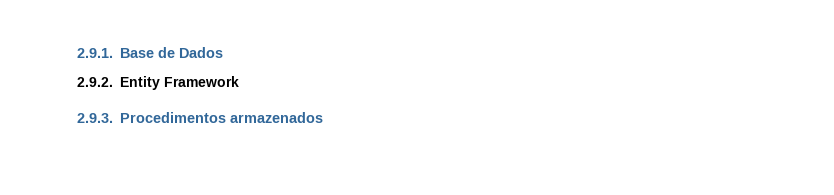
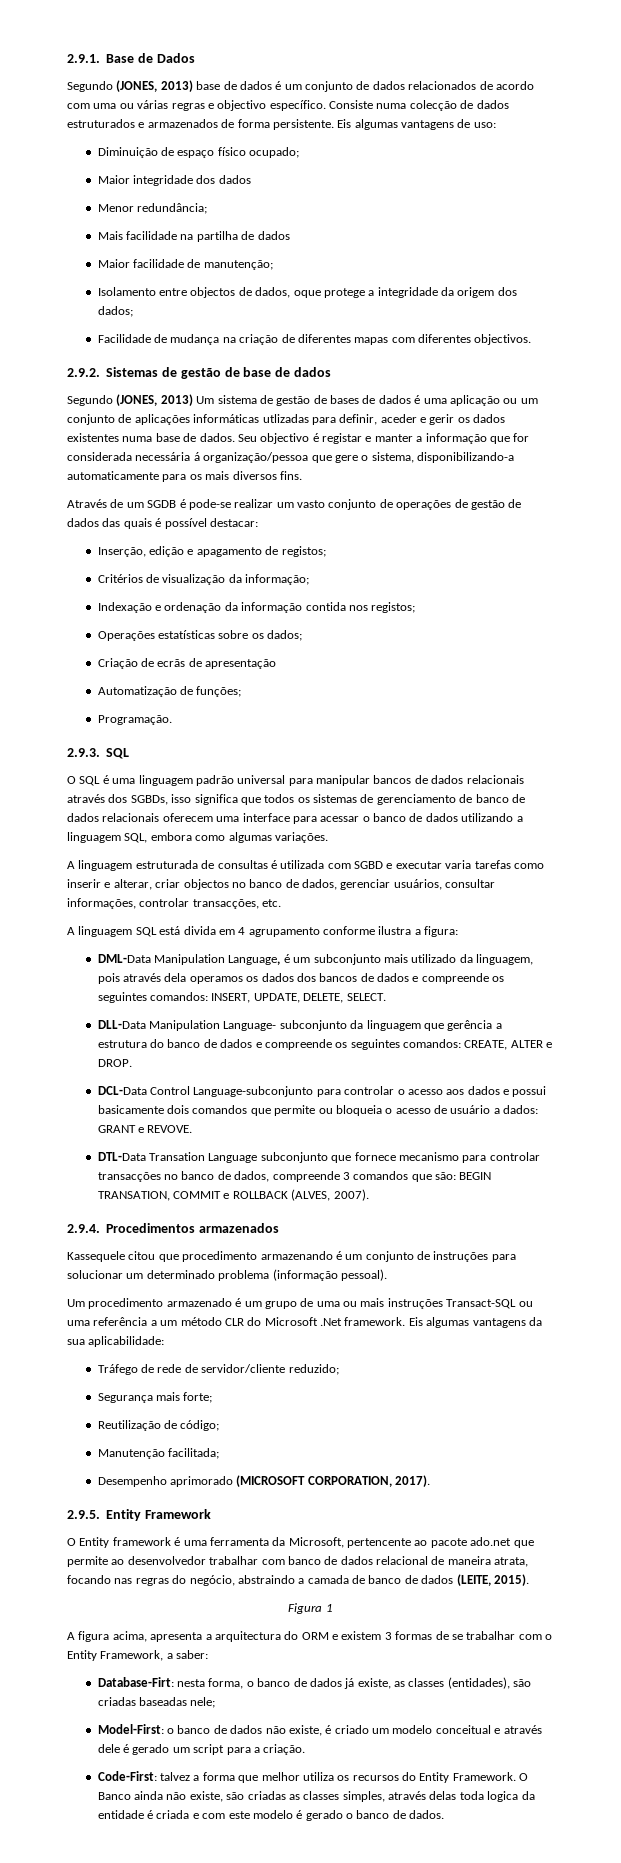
[77,76,239,90] [77,112,323,123] 2.9.2. Entity Framework // 2.9.3. Procedimentos armazenados -> [67,80,534,92] [67,100,509,111] [67,119,496,130] [97,147,300,158] [97,175,251,186] [97,203,208,214] [97,231,290,242] [97,259,273,270] [97,287,517,298] [97,306,133,317] [97,334,532,345] [67,367,331,379] [67,394,538,406] [67,414,506,425] [67,433,530,444] [67,452,514,463] [67,471,302,482] [67,499,522,510] [67,518,258,529] [97,546,326,557] [97,574,310,585] [97,602,416,613] [97,630,303,641] [97,658,277,669] [97,686,242,697] [97,715,172,725] [67,748,130,759] [67,775,524,786] [67,794,525,805] [67,813,523,824] [67,832,328,843] [67,860,544,871] [67,879,496,890] [67,898,282,909] [67,926,459,937] [97,954,534,965] [97,973,505,984] [97,992,386,1003] [97,1020,502,1031] [97,1039,553,1050] [97,1059,132,1067] [97,1086,547,1097] [97,1105,539,1116] [97,1125,193,1133] [97,1152,540,1163] [97,1171,492,1182] [97,1189,369,1201] [67,1223,280,1233] [67,1251,516,1262] [67,1269,387,1281] [67,1298,533,1309] [67,1317,542,1328] [67,1336,165,1347] [97,1364,339,1375] [97,1392,213,1403] [97,1420,220,1431] [97,1448,220,1459] [97,1475,431,1487] [67,1509,212,1521] [67,1537,534,1548] [67,1556,529,1567] [67,1574,529,1586] [288,1603,333,1614] [67,1631,552,1642] [67,1650,209,1661] [97,1677,532,1689] [97,1697,216,1708] [97,1724,542,1736] [97,1744,306,1755] [97,1771,529,1783] [97,1791,535,1802] [97,1810,445,1821] Segundo (JONES, 2013) base de dados é um conjunto de dados relacionados de acordo com uma ou várias regras e objectivo específico. Consiste numa colecção de dados estruturados e armazenados de forma persistente. Eis algumas vantagens de uso: // Diminuição de espaço físico ocupado; // Maior integridade dos dados // Menor redundância; // Mais facilidade na partilha de dados // Maior facilidade de manutenção; // Isolamento entre objectos de dados, oque protege a integridade da origem dos dados; // Facilidade de mudança na criação de diferentes mapas com diferentes objectivos. // 2.9.2. Sistemas de gestão de base de dados // Segundo (JONES, 2013) Um sistema de gestão de bases de dados é uma aplicação ou um conjunto de aplicações informáticas utlizadas para definir, aceder e gerir os dados existentes numa base de dados. Seu objectivo é registar e manter a informação que for considerada necessária á organização/pessoa que gere o sistema, disponibilizando-a automaticamente para os mais diversos fins. // Através de um SGDB é pode-se realizar um vasto conjunto de operações de gestão de dados das quais é possível destacar: // Inserção, edição e apagamento de registos; // Critérios de visualização da informação; // Indexação e ordenação da informação contida nos registos; // Operações estatísticas sobre os dados; // Criação de ecrãs de apresentação // Automatização de funções; // Programação. // 2.9.3. SQL // O SQL é uma linguagem padrão universal para manipular bancos de dados relacionais através dos SGBDs, isso significa que todos os sistemas de gerenciamento de banco de dados relacionais oferecem uma interface para acessar o banco de dados utilizando a linguagem SQL, embora como algumas variações. // A linguagem estruturada de consultas é utilizada com SGBD e executar varia tarefas como inserir e alterar, criar objectos no banco de dados, gerenciar usuários, consultar informações, controlar transacções, etc. // A linguagem SQL está divida em 4 agrupamento conforme ilustra a figura: // DML-Data Manipulation Language, é um subconjunto mais utilizado da linguagem, pois através dela operamos os dados dos bancos de dados e compreende os seguintes comandos: INSERT, UPDATE, DELETE, SELECT. // DLL-Data Manipulation Language- subconjunto da linguagem que gerência a estrutura do banco de dados e compreende os seguintes comandos: CREATE, ALTER e DROP. // DCL-Data Control Language-subconjunto para controlar o acesso aos dados e possui basicamente dois comandos que permite ou bloqueia o acesso de usuário a dados: GRANT e REVOVE. // DTL-Data Transation Language subconjunto que fornece mecanismo para controlar transacções no banco de dados, compreende 3 comandos que são: BEGIN TRANSATION, COMMIT e ROLLBACK (ALVES, 2007). // 2.9.4. Procedimentos armazenados // Kassequele citou que procedimento armazenando é um conjunto de instruções para solucionar um determinado problema (informação pessoal). // Um procedimento armazenado é um grupo de uma ou mais instruções Transact-SQL ou uma referência a um método CLR do Microsoft .Net framework. Eis algumas vantagens da sua aplicabilidade: // Tráfego de rede de servidor/cliente reduzido; // Segurança mais forte; // Reutilização de código; // Manutenção facilitada; // Desempenho aprimorado (MICROSOFT CORPORATION, 2017). // 2.9.5. Entity Framework // O Entity framework é uma ferramenta da Microsoft, pertencente ao pacote ado.net que permite ao desenvolvedor trabalhar com banco de dados relacional de maneira atrata, focando nas regras do negócio, abstraindo a camada de banco de dados (LEITE, 2015). // Figura 1 // A figura acima, apresenta a arquitectura do ORM e existem 3 formas de se trabalhar com o Entity Framework, a saber: // Database-Firt: nesta forma, o banco de dados já existe, as classes (entidades), são criadas baseadas nele; // Model-First: o banco de dados não existe, é criado um modelo conceitual e através dele é gerado um script para a criação. // Code-First: talvez a forma que melhor utiliza os recursos do Entity Framework. O Banco ainda não existe, são criadas as classes simples, através delas toda logica da entidade é criada e com este modelo é gerado o banco de dados.

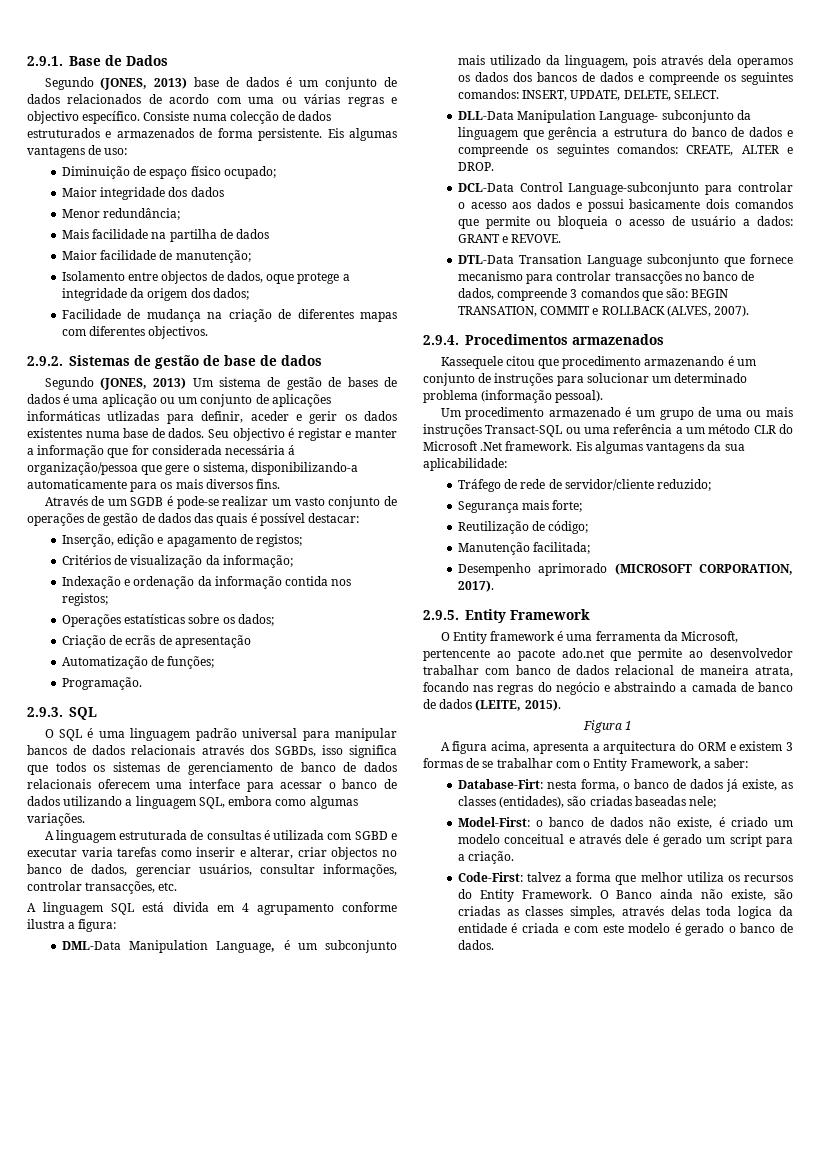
[189,1575,235,1586] negócio, -> [555,682,610,695] negócio e

